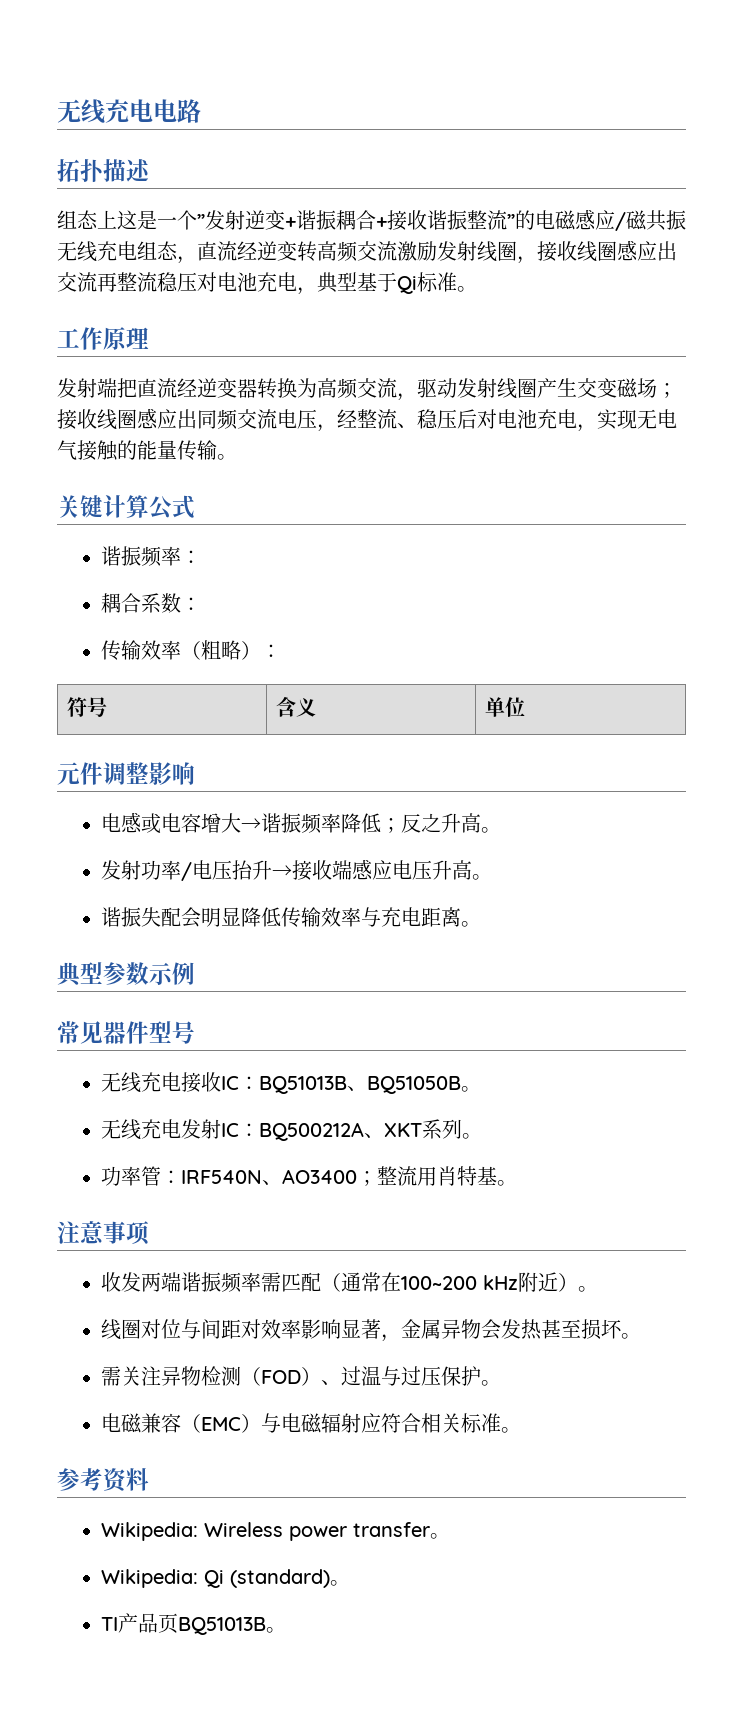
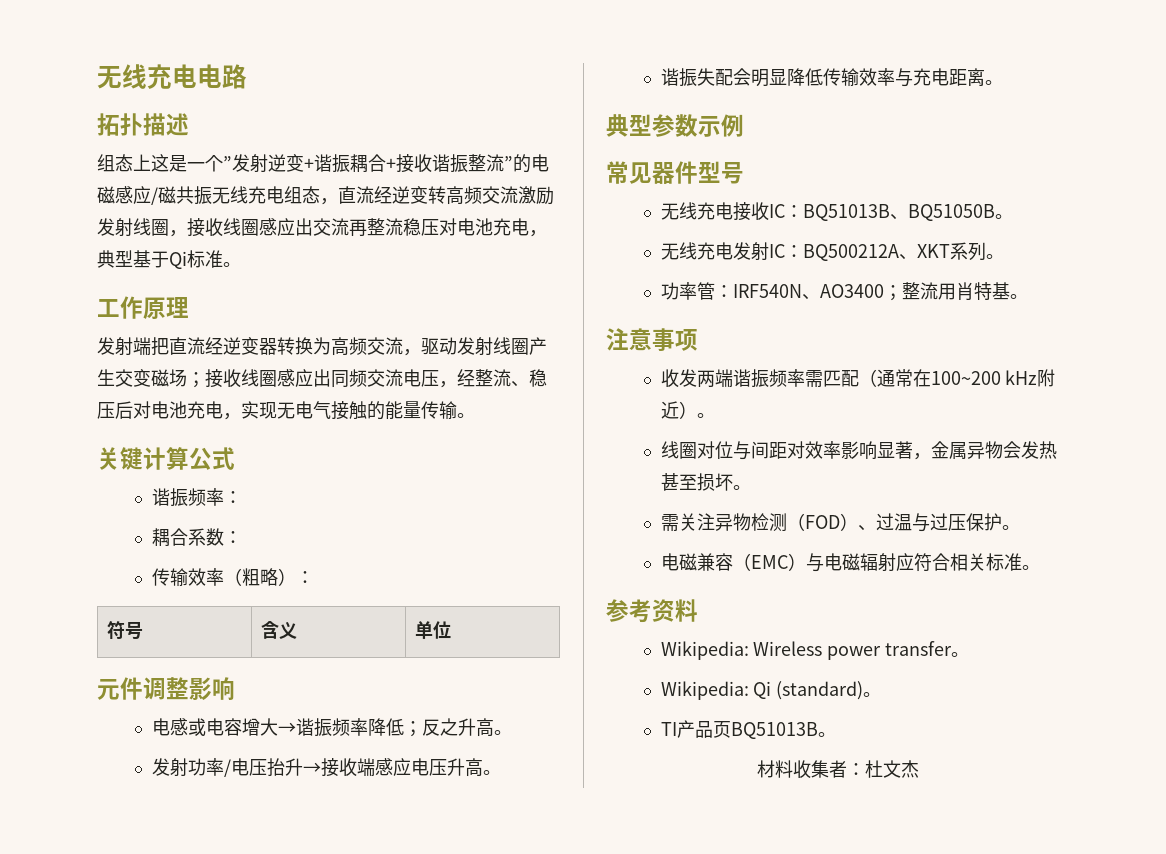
(287, 1630) none -> [756,760,919,779] // 材料收集者：杜文杰

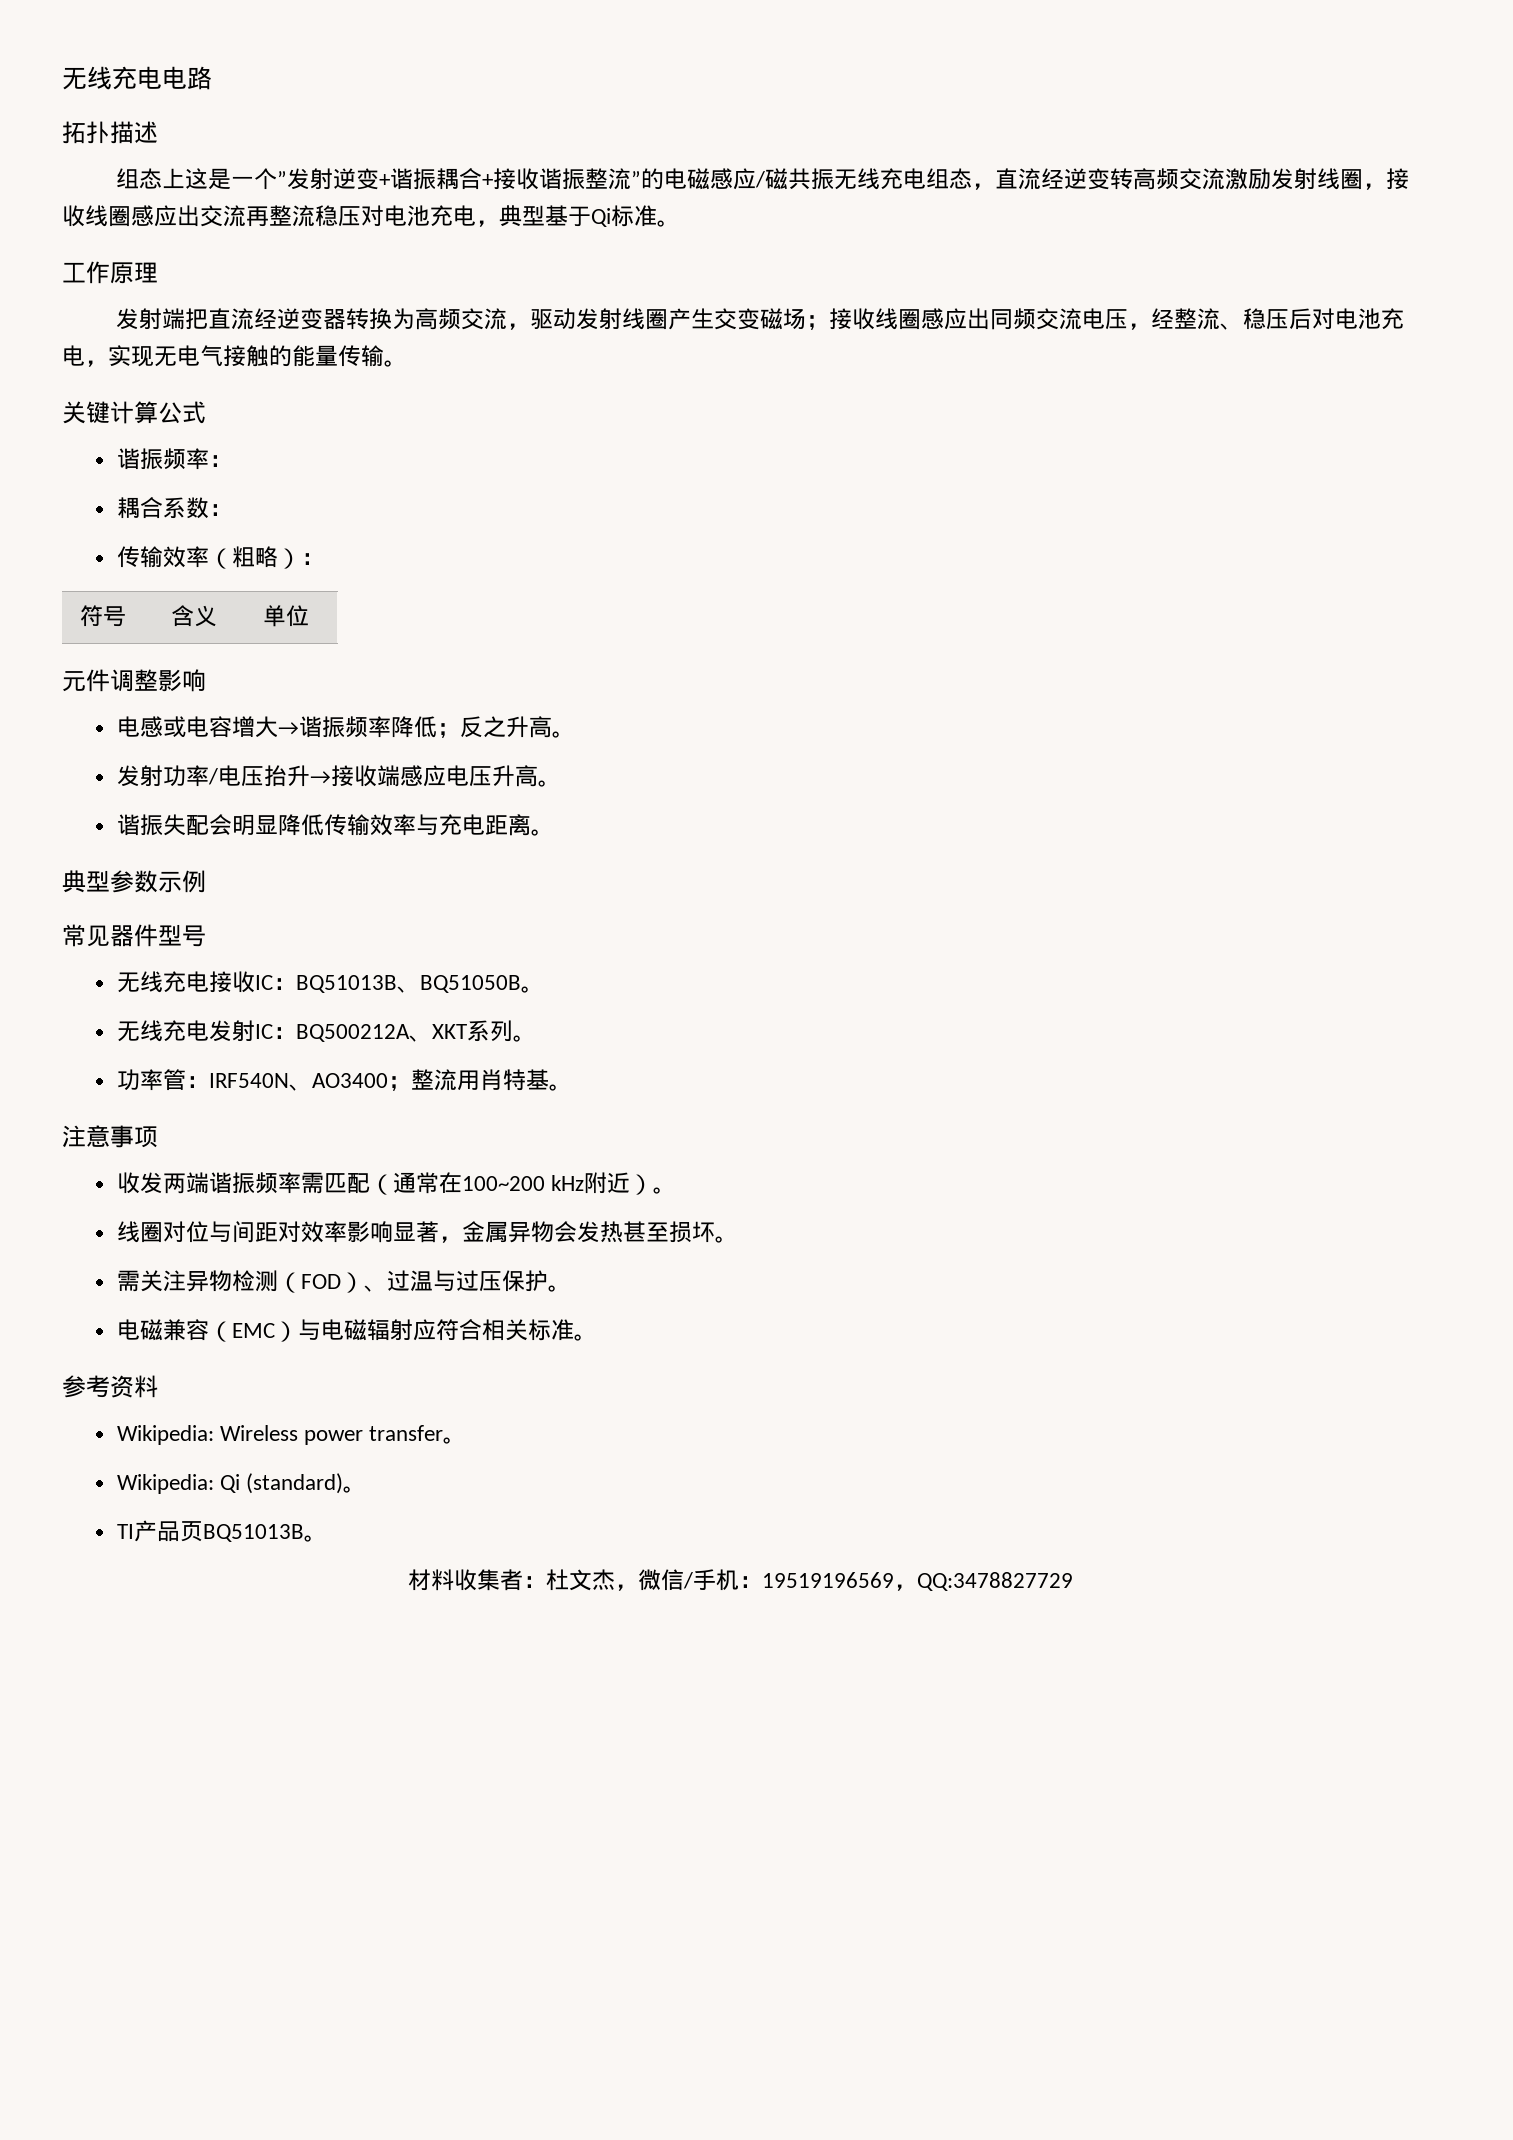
(919, 769) none -> [614,1569,1073,1591] ，微信/手机：19519196569，QQ:3478827729

